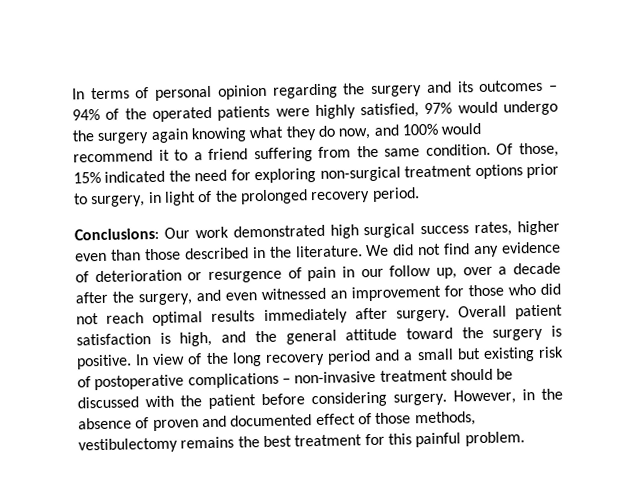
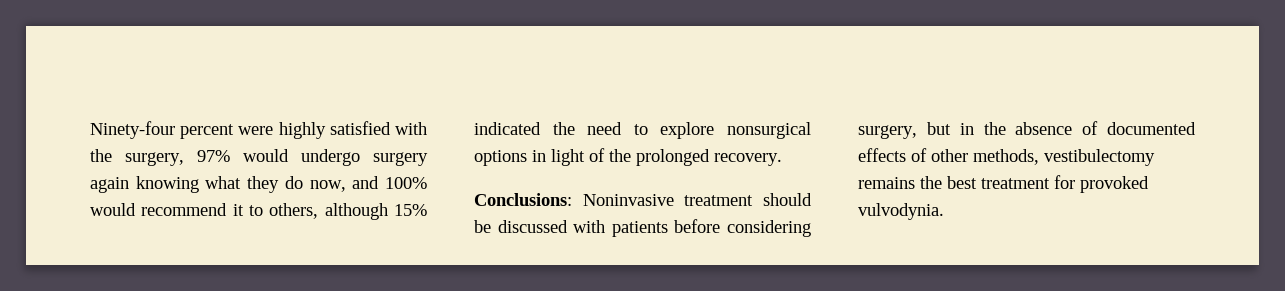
[72,79,559,101] [72,103,420,123] In terms of personal opinion regarding the surgery and its outcomes – 94% of the operated patients were highly satisfied, -> [90,121,427,139] [90,149,184,166] Ninety-four percent were highly satisfied with the surgery,
[72,130,95,142] the -> (360, 157) none
[193,142,560,163] [73,163,559,184] [73,193,146,208] a friend suffering from the same condition. Of those, 15% indicated the need for exploring non-surgical treatment options prior to surgery, -> [269,203,428,220] [474,122,811,139] [474,150,527,166] others, although 15% indicated the need to explore nonsurgical options
[310,187,420,204] recovery period. -> [714,153,782,166] recovery.
[163,220,560,239] [75,241,562,262] [75,262,562,284] [75,283,561,306] [76,304,563,327] [76,325,562,347] [76,346,564,370] [77,370,377,391] Our work demonstrated high surgical success rates, higher even than those described in the literature. We did not find any evidence of deterioration or resurgence of pain in our follow up, over a decade after the surgery, and even witnessed an improvement for those who did not reach optimal results immediately after surgery. Overall patient satisfaction is high, and the general attitude toward the surgery is positive. In view of the long recovery period and a small but existing risk of postoperative complications – non-invasive -> [582,194,674,206] Noninvasive
[180,388,563,410] [78,412,412,432] the patient before considering surgery. However, in the absence of proven and documented effect of those -> [611,219,811,237] [858,121,1196,139] [858,148,968,162] patients before considering surgery, but in the absence of documented effects of other
[387,431,525,448] this painful problem. -> [1080,176,1149,193] [858,203,944,220] provoked vulvodynia.

